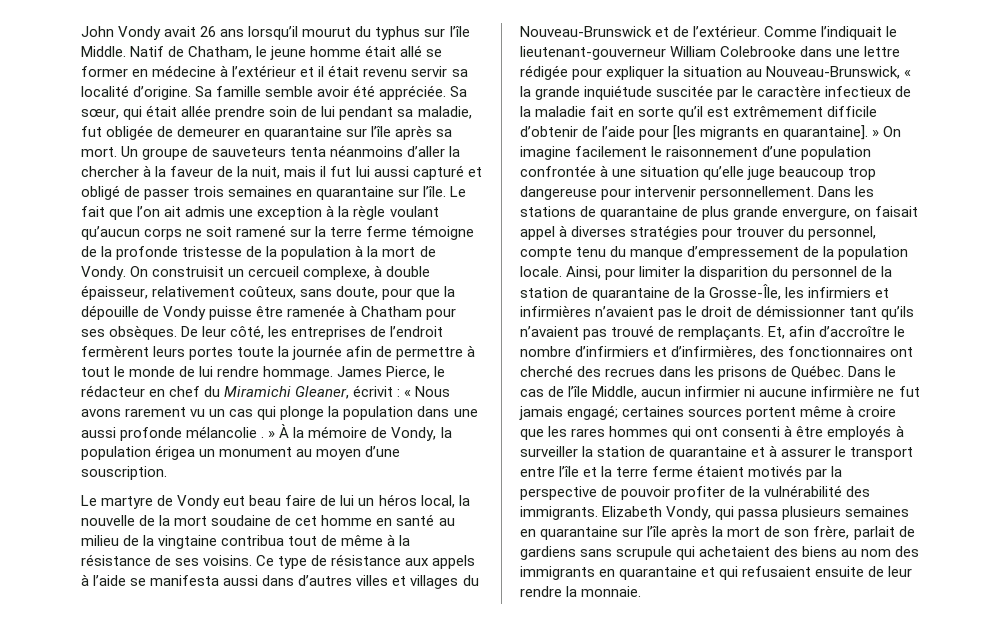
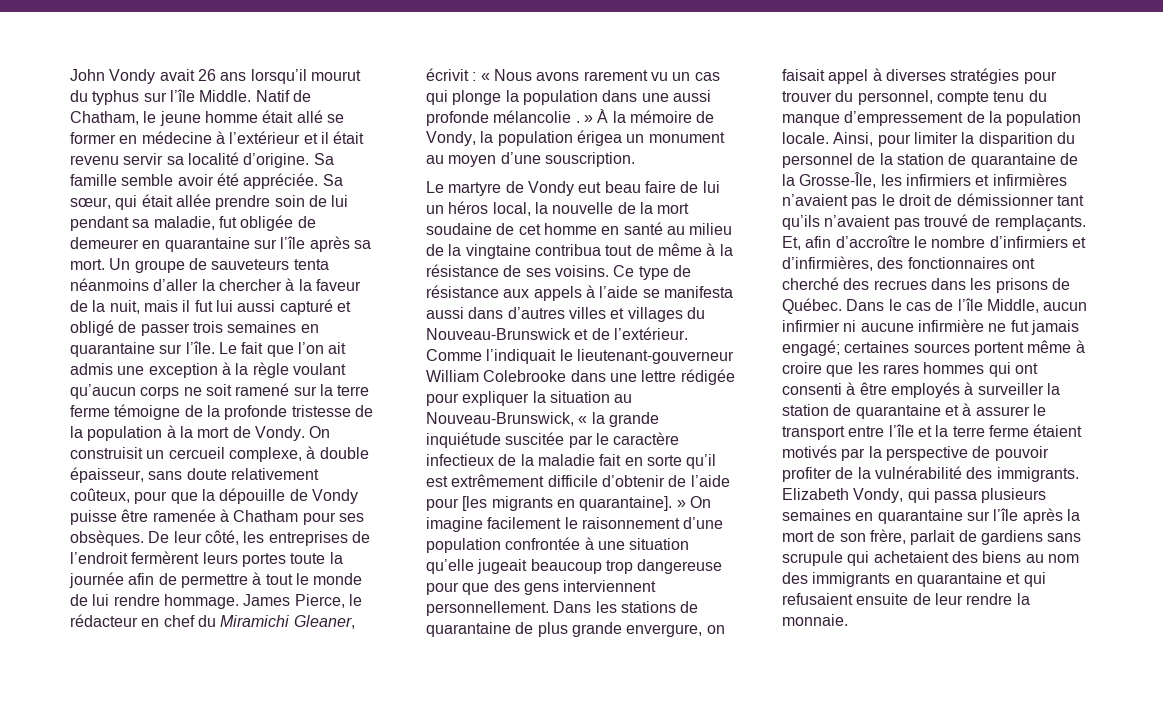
[152,286,379,299] relativement coûteux, sans doute, -> [148,468,319,480] [70,488,130,503] sans doute relativement coûteux,
[747,166,776,180] juge -> [477,559,528,574] jugeait
[635,186,697,197] intervenir -> [462,580,657,595] que des gens interviennent

